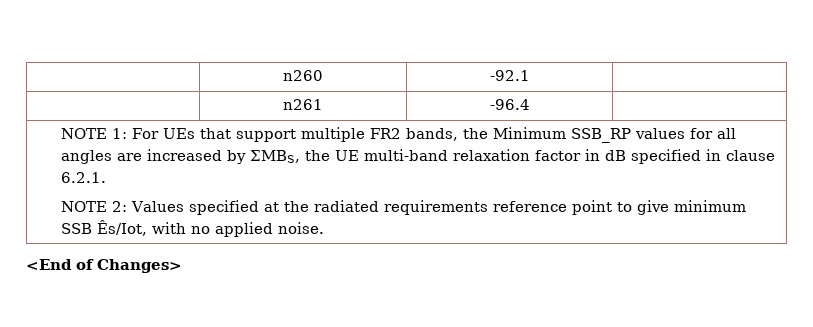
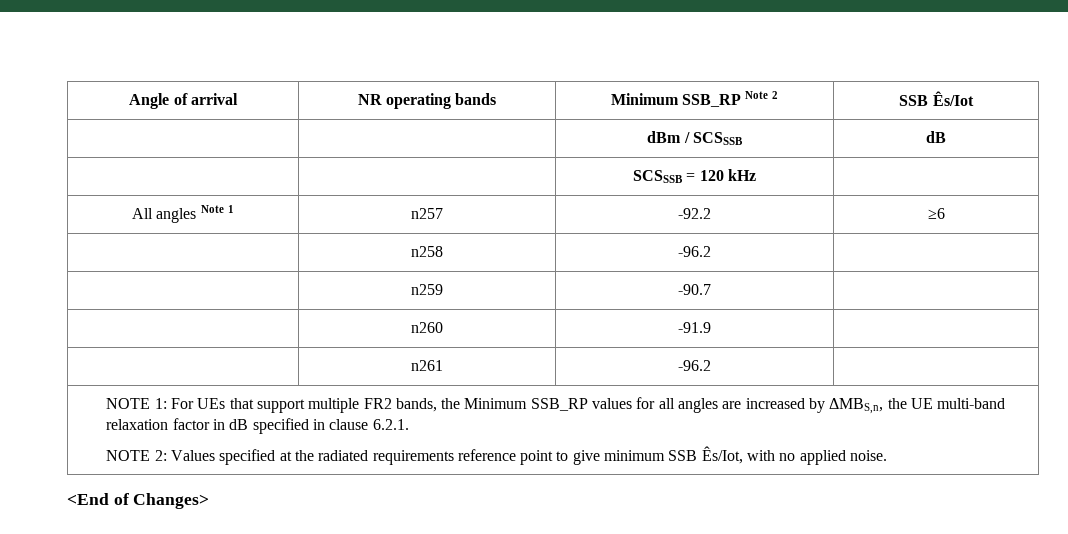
(283, 75) none -> [129,93,238,109] [357,93,497,109] [610,91,779,107] [899,91,974,106] [647,131,743,145] [926,131,946,143] [633,169,756,183] [132,205,234,223] [411,208,443,219] [678,208,711,219] [927,208,945,219] [411,246,443,257] [678,246,711,257] [411,284,443,295] [678,284,711,295] Angle of arrival | NR operating bands | Minimum SSB_RP Note 2 | SSB Ês/Iot // | | dBm / SCSSSB | dB // | | SCSSSB = 120 kHz | // All angles Note 1 | n257 | -92.2 | ≥6 // | n258 | -96.2 | // | n259 | -90.7 | //
[489,70,530,81] -92.1 -> [678,322,711,333] -91.9
[489,99,530,110] -96.4 -> [678,360,711,371] -96.2
[249,150,300,163] ΣMBS, -> [829,398,884,414] ΔMBS,n,

